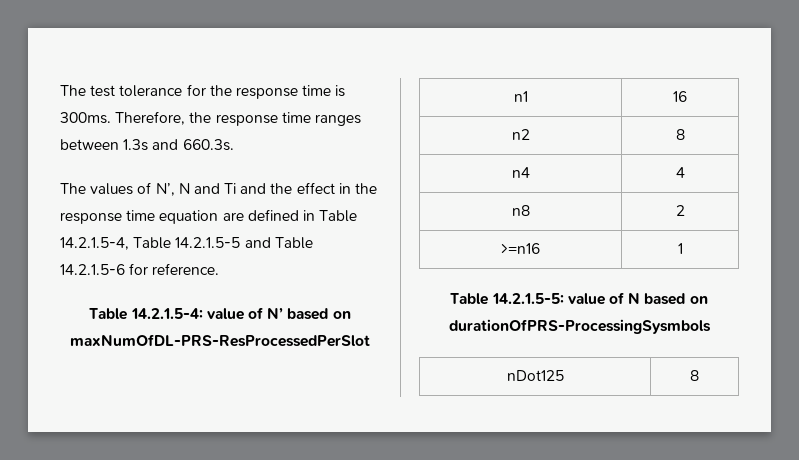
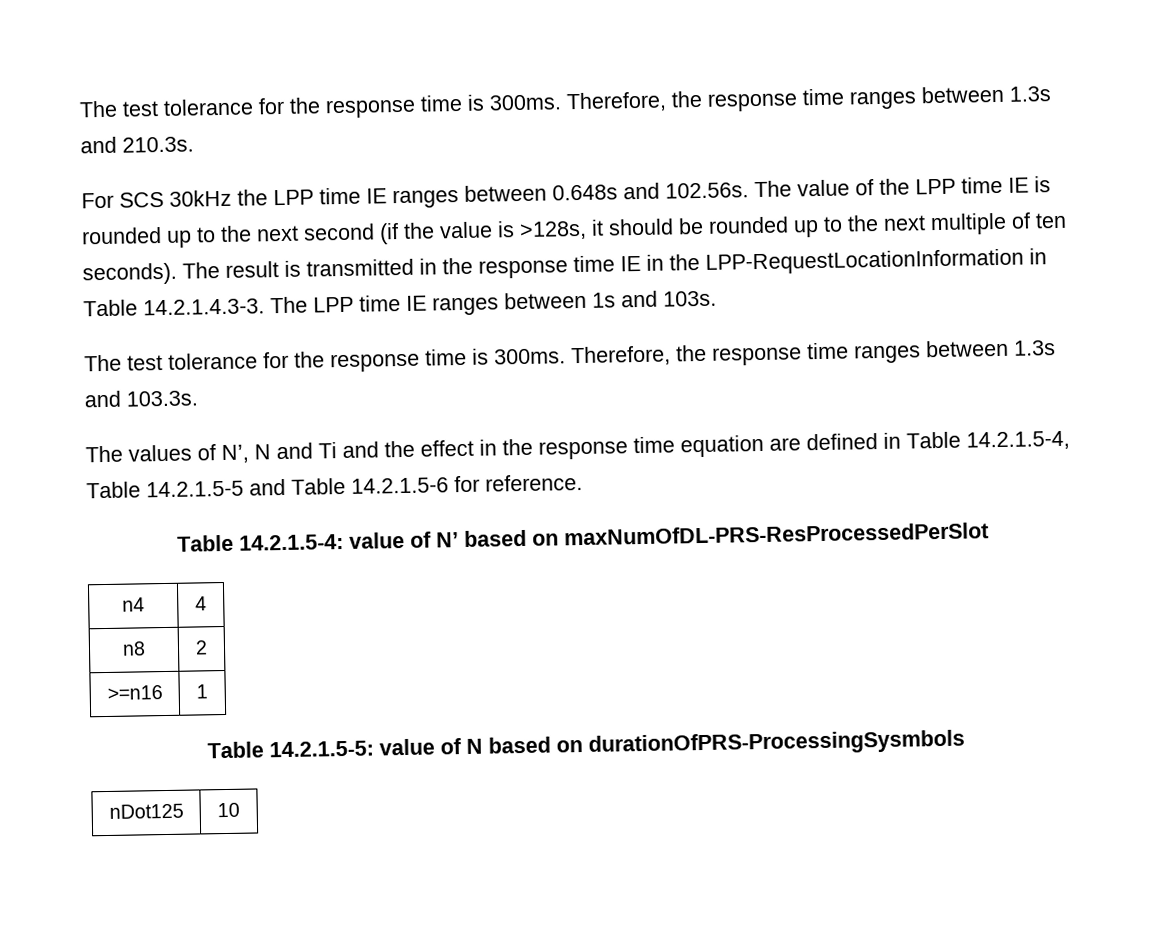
[182,139,234,151] 660.3s. -> [122,136,194,153] [81,176,1051,209] [81,212,1067,248] [82,248,1047,286] [83,290,717,317] [84,339,1056,373] [84,390,198,408] 210.3s. // For SCS 30kHz the LPP time IE ranges between 0.648s and 102.56s. The value of the LPP time IE is rounded up to the next second (if the value is >128s, it should be rounded up to the next multiple of ten seconds). The result is transmitted in the response time IE in the LPP-RequestLocationInformation in Table 14.2.1.4.3-3. The LPP time IE ranges between 1s and 103s. // The test tolerance for the response time is 300ms. Therefore, the response time ranges between 1.3s and 103.3s.
[513,91,528,102] [673,91,687,102] [511,129,530,140] [675,129,685,140] // n1 | 16 // n2 | 8 -> (989, 534) none
[690,370,699,381] 8 -> [217,802,240,818] 10

